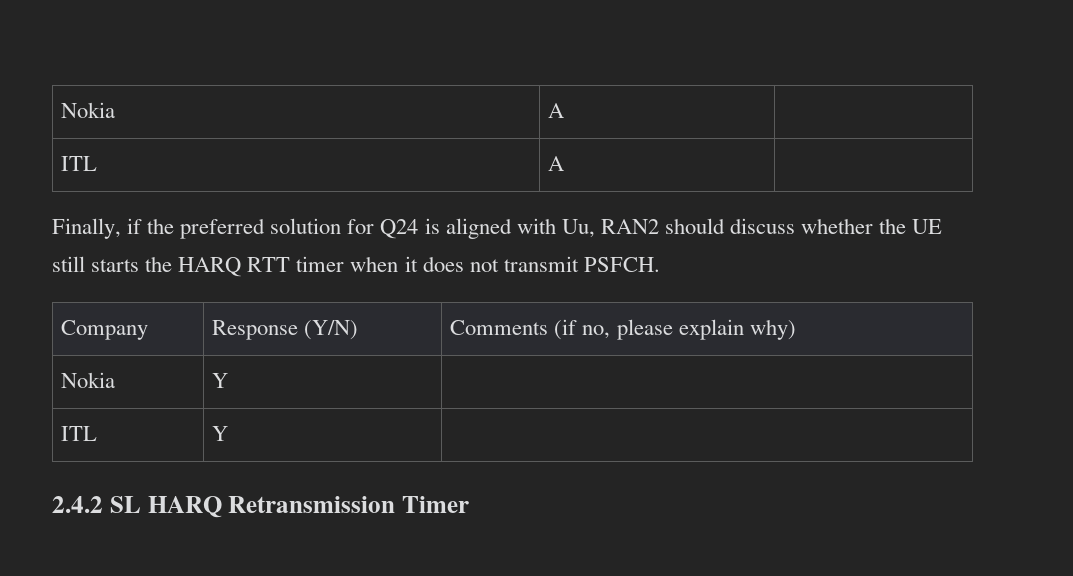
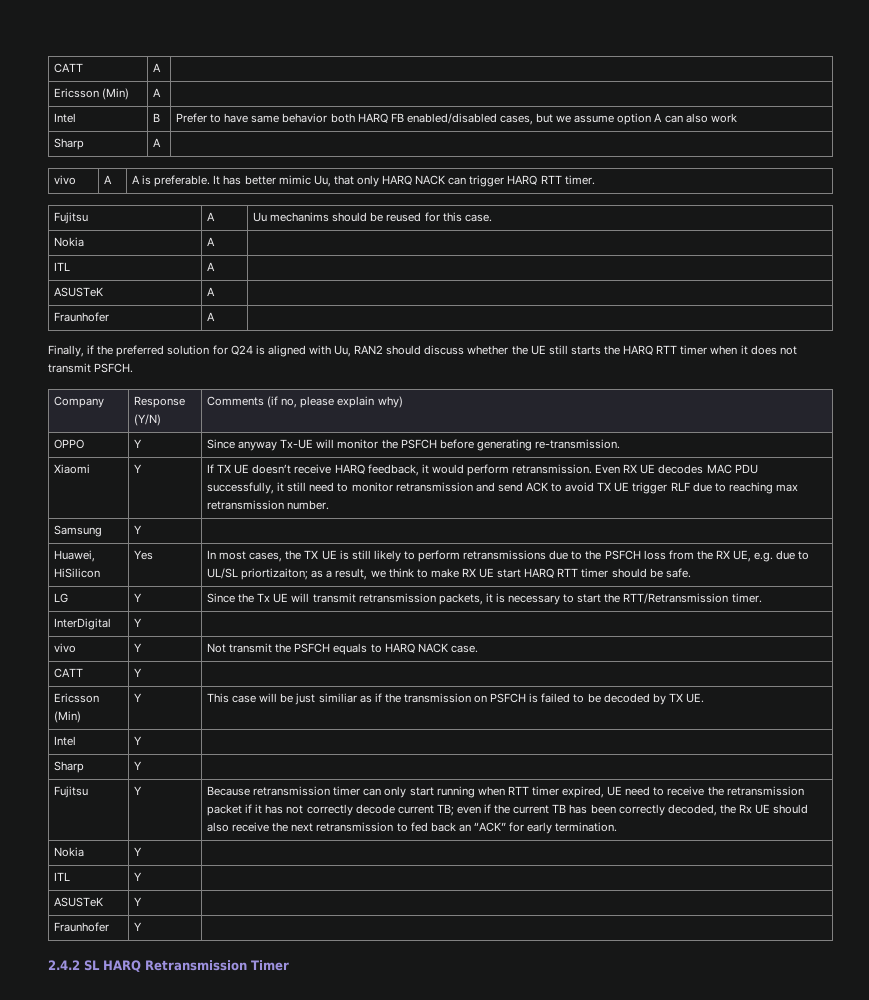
(61, 110) none -> [53,63,83,73] [152,63,161,72] [53,88,130,100] [152,88,161,97] [53,113,76,123] [152,113,160,122] [175,113,737,125] [53,138,84,150] [152,138,161,147] [53,175,76,185] [103,175,112,184] [131,175,595,187] [53,212,88,224] [206,212,215,221] [252,212,492,222] CATT | A | // Ericsson (Min) | A | // Intel | B | Prefer to have same behavior both HARQ FB enabled/disabled cases, but we assume option A can also work // Sharp | A | // vivo | A | A is preferable. It has better mimic Uu, that only HARQ NACK can trigger HARQ RTT timer. // Fujitsu | A | Uu mechanims should be reused for this case. //
(565, 163) none -> [53,287,103,297] [206,287,215,296] [53,312,109,322] [206,312,215,321] // ASUSTeK | A | // Fraunhofer | A |
(796, 329) none -> [53,439,84,449] [133,439,142,448] [206,439,620,451] [53,464,90,474] [133,464,142,473] [206,464,758,476] [206,482,798,494] [206,500,330,510] [53,525,102,537] [133,525,142,534] [53,550,95,562] [53,568,100,578] [133,550,153,560] [206,550,810,562] [206,568,691,580] [53,593,68,603] [133,593,142,602] [206,593,762,605] [53,618,111,630] [133,618,142,627] [53,643,76,653] [133,643,142,652] [206,643,478,655] [53,668,83,678] [133,668,142,677] [53,693,99,703] [53,711,81,723] [133,693,142,702] [206,693,704,705] [53,736,76,746] [133,736,142,745] [53,761,84,773] [133,761,142,770] [53,786,88,798] [133,786,142,795] [206,786,804,798] [206,804,809,816] [206,822,618,834] // OPPO | Y | Since anyway Tx-UE will monitor the PSFCH before generating re-transmission. // Xiaomi | Y | If TX UE doesn’t receive HARQ feedback, it would perform retransmission. Even RX UE decodes MAC PDU successfully, it still need to monitor retransmission and send ACK to avoid TX UE trigger RLF due to reaching max retransmission number. // Samsung | Y | // Huawei, HiSilicon | Yes | In most cases, the TX UE is still likely to perform retransmissions due to the PSFCH loss from the RX UE, e.g. due to UL/SL priortizaiton; as a result, we think to make RX UE start HARQ RTT timer should be safe. // LG | Y | Since the Tx UE will transmit retransmission packets, it is necessary to start the RTT/Retransmission timer. // InterDigital | Y | // vivo | Y | Not transmit the PSFCH equals to HARQ NACK case. // CATT | Y | // Ericsson (Min) | Y | This case will be just similiar as if the transmission on PSFCH is failed to be decoded by TX UE. // Intel | Y | // Sharp | Y | // Fujitsu | Y | Because retransmission timer can only start running when RTT timer expired, UE need to receive the retransmission packet if it has not correctly decode current TB; even if the current TB has been correctly decoded, the Rx UE should also receive the next retransmission to fed back an “ACK” for early termination.
(229, 433) none -> [53,897,103,907] [133,897,142,906] [53,922,109,932] [133,922,142,931] // ASUSTeK | Y | // Fraunhofer | Y |

